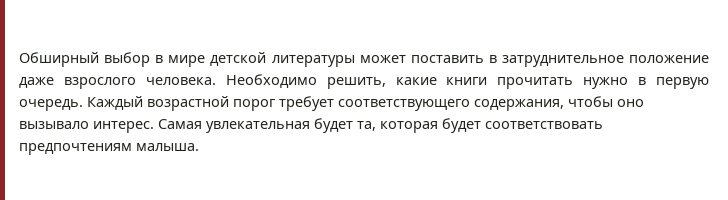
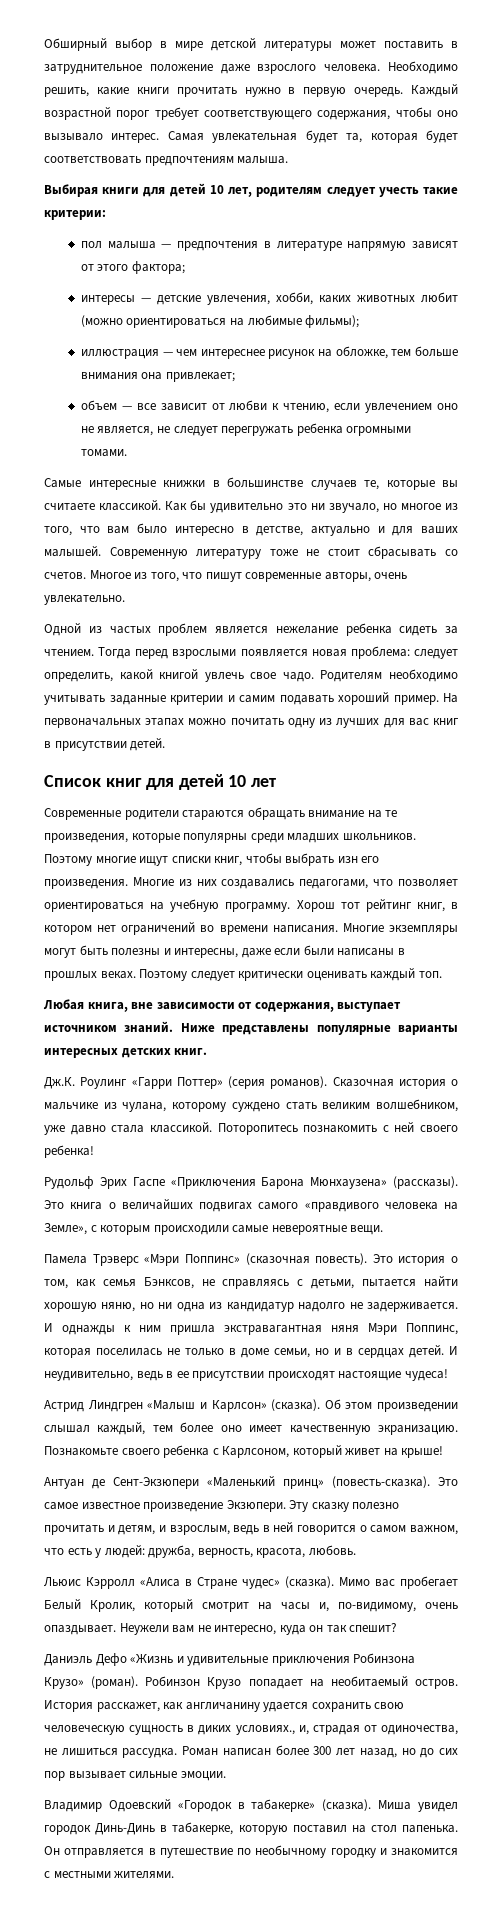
(199, 147) none -> [44,183,459,197] [44,210,106,220] [80,241,458,251] [80,261,186,274] [80,292,458,305] [80,315,360,328] [80,346,459,359] [80,372,236,382] [80,400,458,413] [80,423,412,436] [80,449,127,457] [44,477,458,490] [44,500,459,513] [44,523,458,536] [44,546,458,559] [44,570,408,582] [44,595,125,605] [44,623,458,636] [44,646,459,659] [44,669,458,682] [44,692,458,705] [44,718,459,728] [44,738,166,751] [44,774,277,790] [44,807,398,820] [44,833,416,843] [44,853,380,866] [44,877,458,889] [44,899,458,912] [44,922,458,935] [44,945,405,958] [44,968,442,981] [43,999,402,1012] [44,1021,458,1035] [44,1048,208,1058] [44,1076,458,1089] [44,1099,459,1112] [44,1122,458,1135] [44,1145,94,1158] [44,1176,458,1189] [44,1199,458,1212] [44,1223,384,1235] [44,1253,458,1266] [44,1276,459,1289] [44,1302,458,1312] [44,1323,458,1335] [44,1345,458,1358] [44,1369,448,1381] [44,1399,458,1412] [44,1422,458,1435] [44,1445,444,1458] [44,1476,458,1489] [44,1500,400,1512] [44,1522,458,1535] [44,1545,356,1558] [44,1576,458,1589] [44,1599,458,1612] [44,1623,398,1635] [44,1653,416,1666] [44,1676,459,1689] [44,1700,405,1712] [44,1725,458,1735] [44,1745,459,1758] [44,1771,226,1781] [44,1799,458,1812] [44,1822,458,1835] [44,1845,458,1858] [44,1871,175,1879] // Выбирая книги для детей 10 лет, родителям следует учесть такие критерии: // пол малыша — предпочтения в литературе напрямую зависят от этого фактора; // интересы — детские увлечения, хобби, каких животных любит (можно ориентироваться на любимые фильмы); // иллюстрация — чем интереснее рисунок на обложке, тем больше внимания она привлекает; // объем — все зависит от любви к чтению, если увлечением оно не является, не следует перегружать ребенка огромными томами. // Самые интересные книжки в большинстве случаев те, которые вы считаете классикой. Как бы удивительно это ни звучало, но многое из того, что вам было интересно в детстве, актуально и для ваших малышей. Современную литературу тоже не стоит сбрасывать со счетов. Многое из того, что пишут современные авторы, очень увлекательно. // Одной из частых проблем является нежелание ребенка сидеть за чтением. Тогда перед взрослыми появляется новая проблема: следует определить, какой книгой увлечь свое чадо. Родителям необходимо учитывать заданные критерии и самим подавать хороший пример. На первоначальных этапах можно почитать одну из лучших для вас книг в присутствии детей. // Список книг для детей 10 лет // Современные родители стараются обращать внимание на те произведения, которые популярны среди младших школьников. Поэтому многие ищут списки книг, чтобы выбрать изн его произведения. Многие из них создавались педагогами, что позволяет ориентироваться на учебную программу. Хорош тот рейтинг книг, в котором нет ограничений во времени написания. Многие экземпляры могут быть полезны и интересны, даже если были написаны в прошлых веках. Поэтому следует критически оценивать каждый топ. // Любая книга, вне зависимости от содержания, выступает источником знаний. Ниже представлены популярные варианты интересных детских книг. // Дж.К. Роулинг «Гарри Поттер» (серия романов). Сказочная история о мальчике из чулана, которому суждено стать великим волшебником, уже давно стала классикой. Поторопитесь познакомить с ней своего ребенка! // Рудольф Эрих Гаспе «Приключения Барона Мюнхаузена» (рассказы). Это книга о величайших подвигах самого «правдивого человека на Земле», с которым происходили самые невероятные вещи. // Памела Трэверс «Мэри Поппинс» (сказочная повесть). Это история о том, как семья Бэнксов, не справляясь с детьми, пытается найти хорошую няню, но ни одна из кандидатур надолго не задерживается. И однажды к ним пришла экстравагантная няня Мэри Поппинс, которая поселилась не только в доме семьи, но и в сердцах детей. И неудивительно, ведь в ее присутствии происходят настоящие чудеса! // Астрид Линдгрен «Малыш и Карлсон» (сказка). Об этом произведении слышал каждый, тем более оно имеет качественную экранизацию. Познакомьте своего ребенка с Карлсоном, который живет на крыше! // Антуан де Сент-Экзюпери «Маленький принц» (повесть-сказка). Это самое известное произведение Экзюпери. Эту сказку полезно прочитать и детям, и взрослым, ведь в ней говорится о самом важном, что есть у людей: дружба, верность, красота, любовь. // Льюис Кэрролл «Алиса в Стране чудес» (сказка). Мимо вас пробегает Белый Кролик, который смотрит на часы и, по-видимому, очень опаздывает. Неужели вам не интересно, куда он так спешит? // Даниэль Дефо «Жизнь и удивительные приключения Робинзона Крузо» (роман). Робинзон Крузо попадает на необитаемый остров. История расскажет, как англичанину удается сохранить свою человеческую сущность в диких условиях., и, страдая от одиночества, не лишиться рассудка. Роман написан более 300 лет назад, но до сих пор вызывает сильные эмоции. // Владимир Одоевский «Городок в табакерке» (сказка). Миша увидел городок Динь-Динь в табакерке, которую поставил на стол папенька. Он отправляется в путешествие по необычному городку и знакомится с местными жителями.

